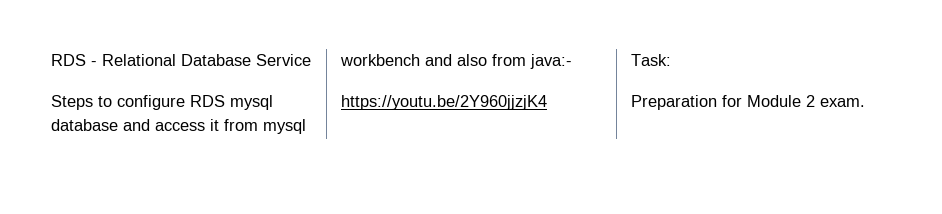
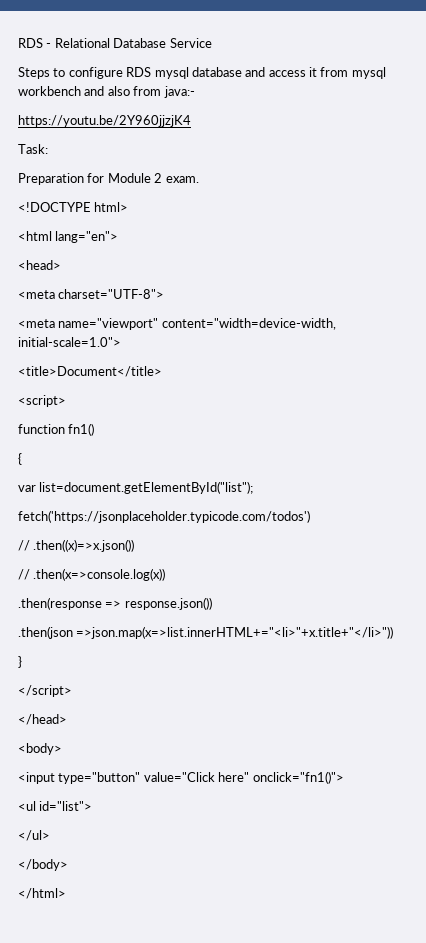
(865, 102) none -> [18,202,129,212] [18,231,119,243] [18,260,61,270] [18,289,165,299] [18,318,336,330] [18,337,121,347] [18,366,162,377] [18,395,66,407] [18,423,95,436] [18,453,22,465] [18,481,254,494] [18,510,310,523] [18,539,135,552] [18,568,166,581] [18,597,212,610] [18,626,394,639] [18,656,22,668] [18,685,72,697] [18,714,67,725] [18,743,62,755] [18,771,344,784] [18,801,93,811] [18,830,50,841] [18,859,68,871] [18,888,66,899] // <!DOCTYPE html> // <html lang="en"> // <head> // <meta charset="UTF-8"> // <meta name="viewport" content="width=device-width, initial-scale=1.0"> // <title>Document</title> // <script> // function fn1() // { // var list=document.getElementById("list"); // fetch('https://jsonplaceholder.typicode.com/todos') // // .then((x)=>x.json()) // // .then(x=>console.log(x)) // .then(response => response.json()) // .then(json =>json.map(x=>list.innerHTML+="<li>"+x.title+"</li>")) // } // </script> // </head> // <body> // <input type="button" value="Click here" onclick="fn1()"> // <ul id="list"> // </ul> // </body> // </html>

